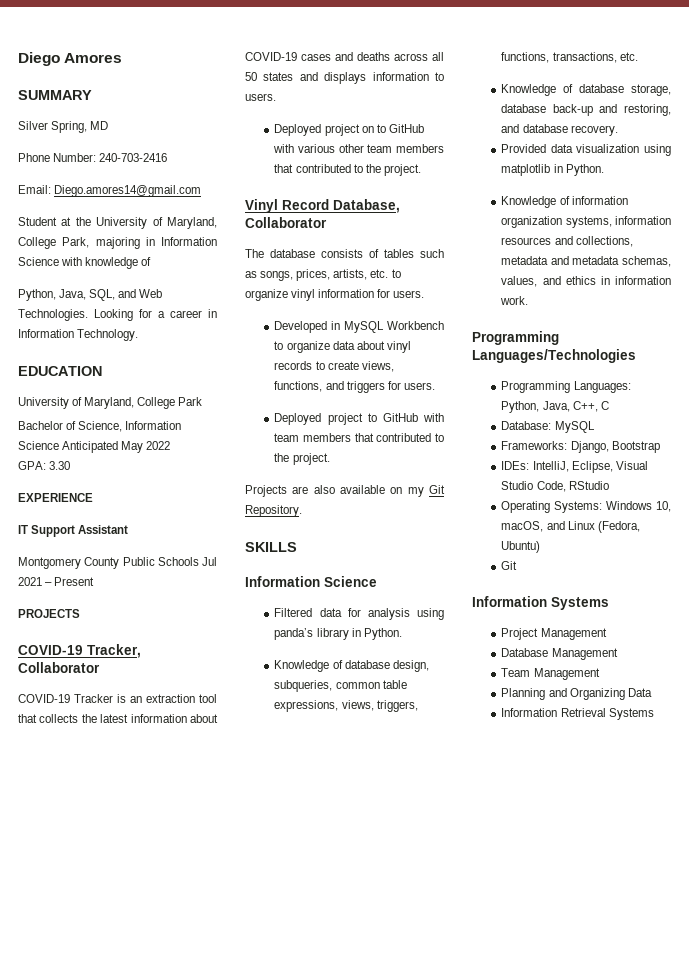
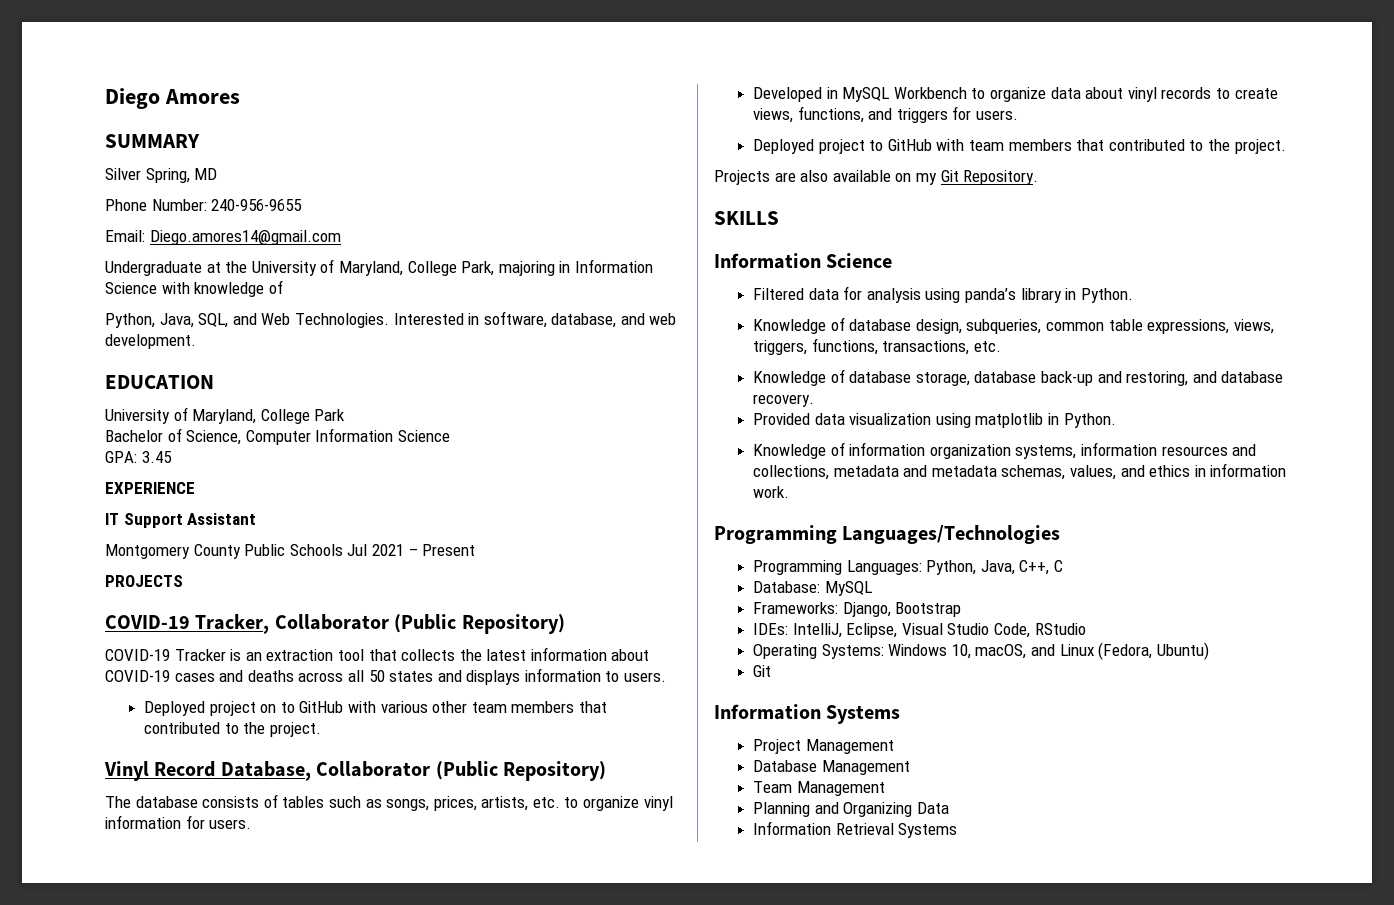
[99,153,168,162] 240-703-2416 -> [211,199,303,211] 240-956-9655
[18,217,57,226] Student -> [105,261,202,276] Undergraduate
[94,309,217,321] [18,329,139,341] Looking for a career in Information Technology. -> [393,311,677,328] [105,334,196,349] Interested in software, database, and web development.
[125,421,182,430] [18,441,171,453] Information Science Anticipated May 2022 -> [245,428,450,445] Computer Information Science
[49,461,71,470] 3.30 -> [141,451,172,463] 3.45
(100, 667) none -> [394,614,565,634] (Public Repository)
(327, 222) none -> [435,761,606,781] (Public Repository)

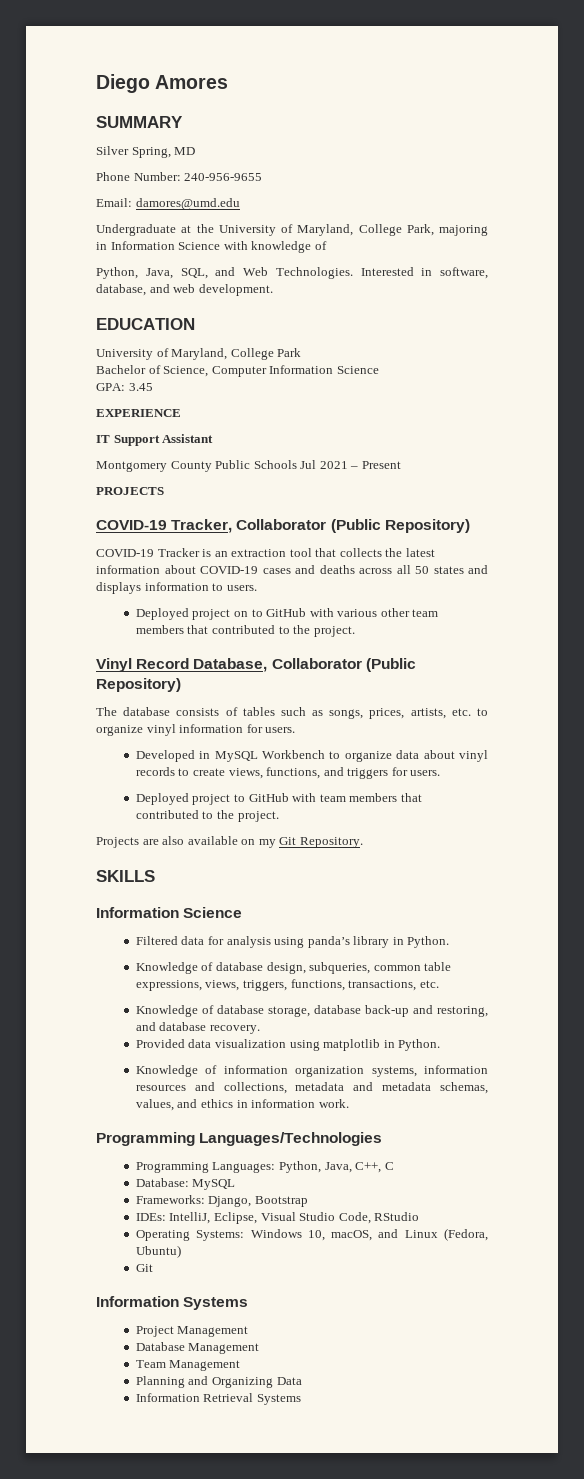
[149,230,341,245] Diego.amores14@gmail.com -> [135,198,240,210] damores@umd.edu

